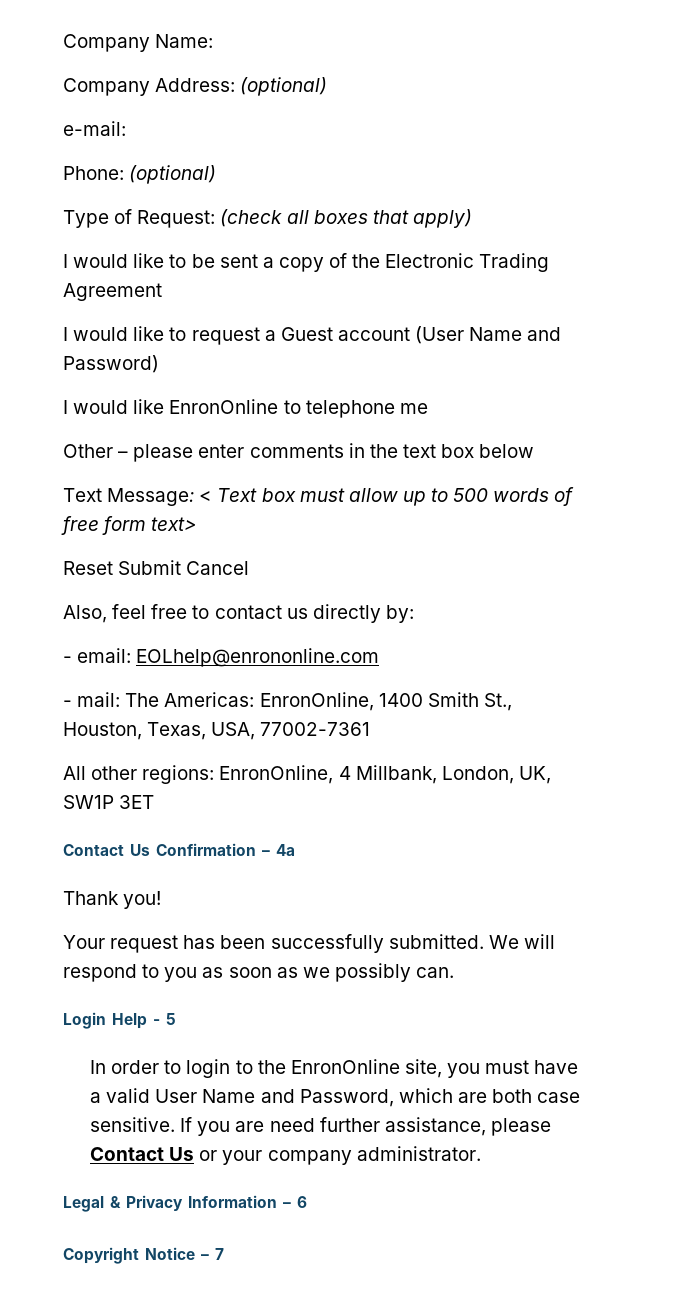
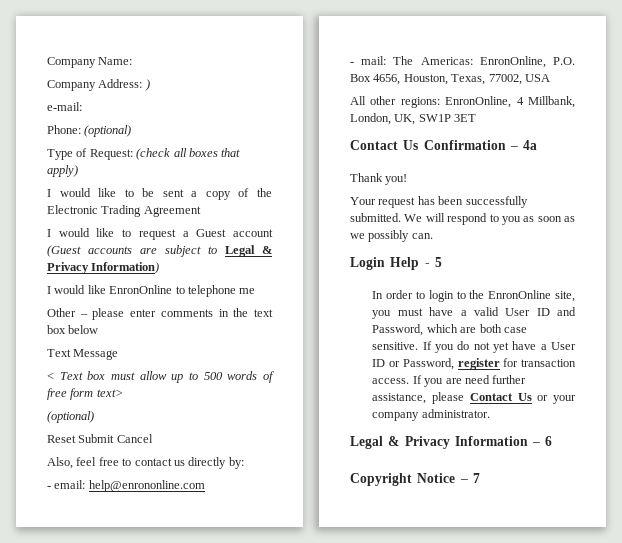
[240,77,328,96] (optional) -> [144,79,150,91] )
[415,326,562,344] [63,355,159,373] (User Name and Password) -> [47,245,272,257] [47,262,160,274] (Guest accounts are subject to Legal & Privacy Information)
[107,488,195,506] Message: -> [73,349,119,360] Message //
(198, 524) none -> [47,411,94,423] // (optional)
[136,648,380,667] EOLhelp@enrononline.com -> [88,480,205,492] help@enrononline.com
[378,692,512,711] [63,722,371,740] 1400 Smith St., Houston, Texas, USA, 77002-7361 -> [553,57,575,65] [350,74,550,85] P.O. Box 4656, Houston, Texas, 77002, USA
[202,1089,256,1103] Name -> [536,308,550,316] ID
(231, 1128) none -> [457,341,576,353] [372,358,576,370] [372,375,444,387] do not yet have a User ID or Password, register for transaction access. If you

